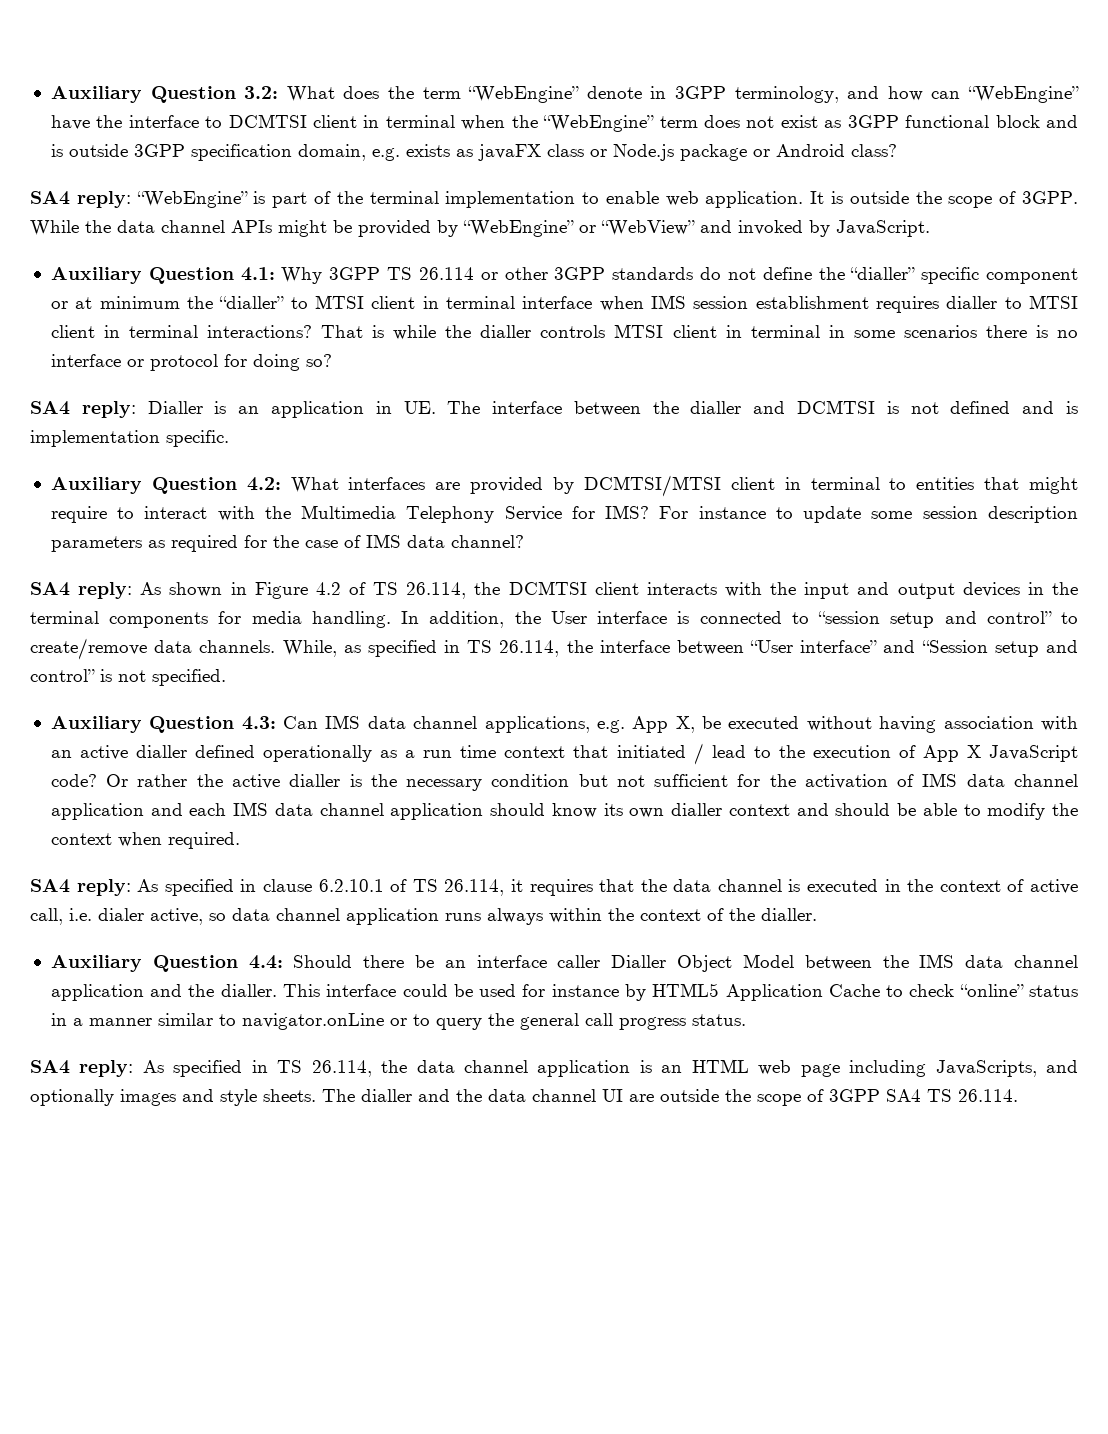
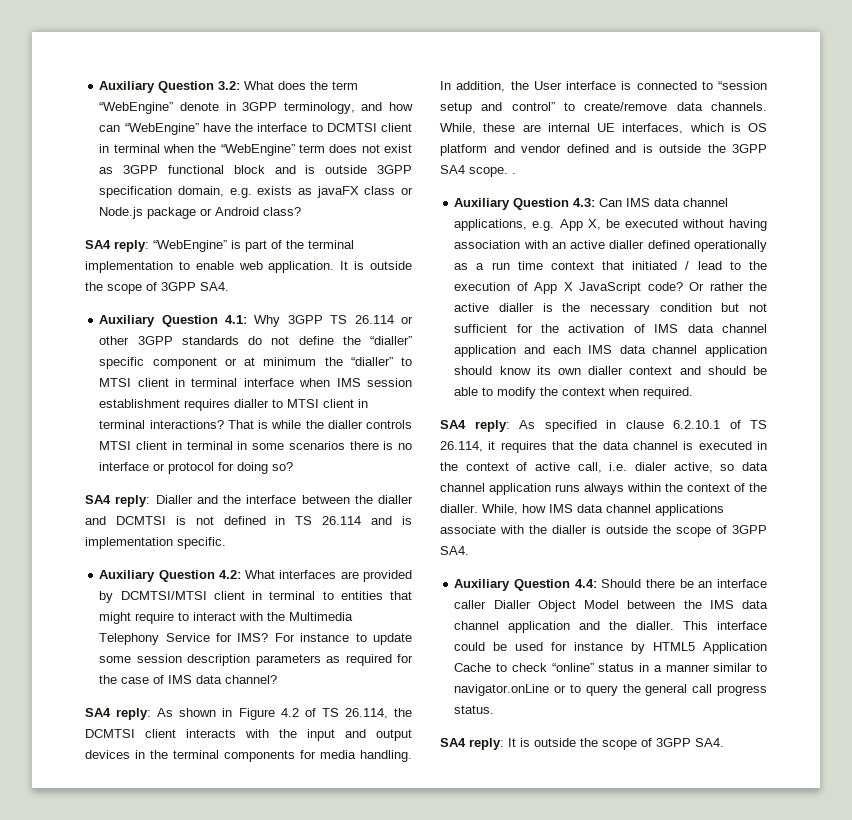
[1021,191,1078,204] [30,220,930,237] 3GPP. While the data channel APIs might be provided by “WebEngine” or “WebView” and invoked by JavaScript. -> [161,282,229,291] 3GPP SA4.
[214,401,481,418] is an application in UE. The -> [196,495,241,504] and the
(1011, 407) none -> [275,516,362,525] in TS 26.114
[343,640,1078,657] [30,669,226,686] as specified in TS 26.114, the interface between “User interface” and “Session setup and control” is not specified. -> [483,123,767,134] [440,144,767,156] [440,165,516,177] these are internal UE interfaces, which is OS platform and vendor defined and is outside the 3GPP SA4 scope. .
(817, 914) none -> [482,504,724,516] [440,525,767,537] [440,546,469,555] While, how IMS data channel applications associate with the dialler is outside the scope of 3GPP SA4.
[142,1059,1079,1077] [30,1089,1018,1106] As specified in TS 26.114, the data channel application is an HTML web page including JavaScripts, and optionally images and style sheets. The dialler and the data channel UI are outside the scope of 3GPP SA4 TS 26.114. -> [508,738,724,750] It is outside the scope of 3GPP SA4.

